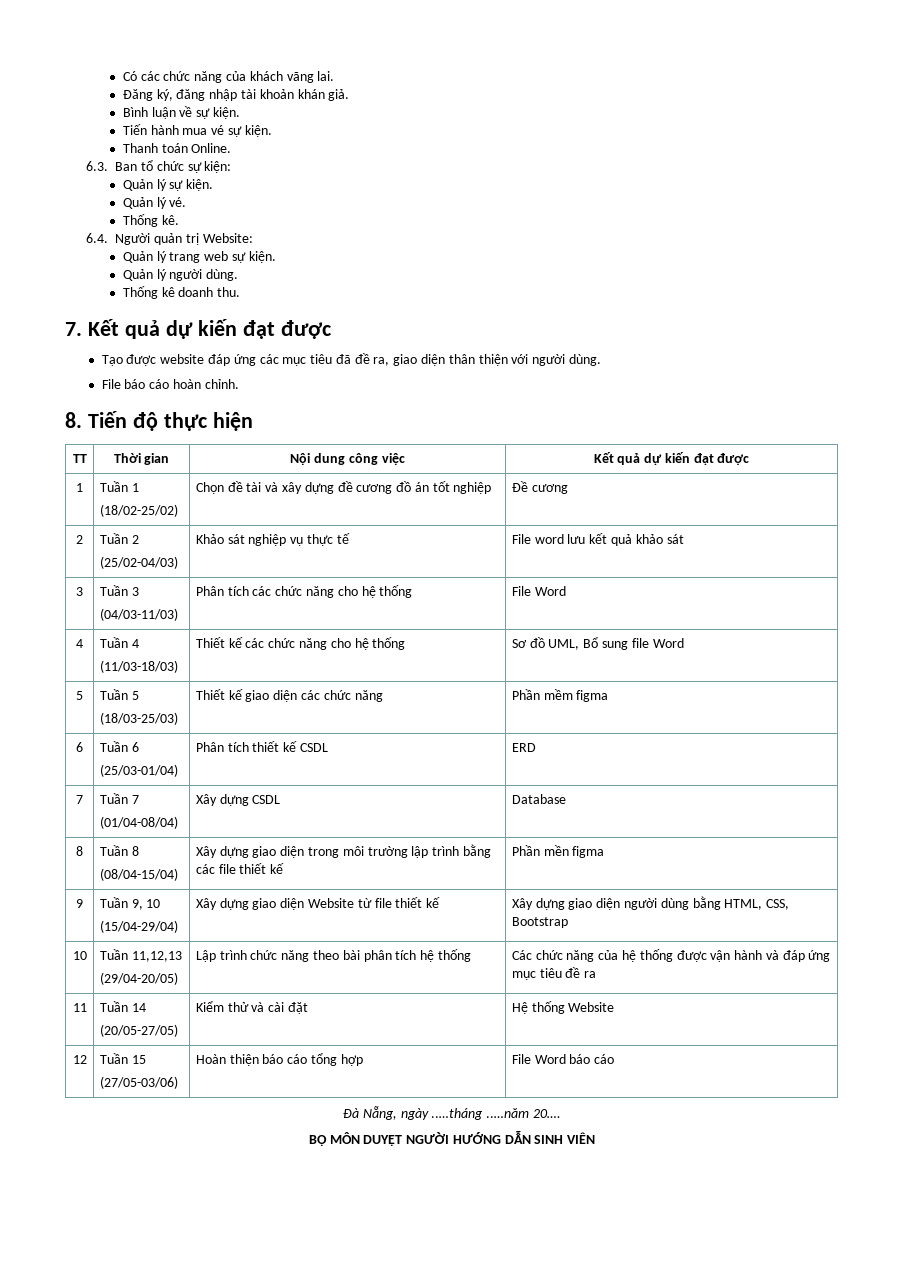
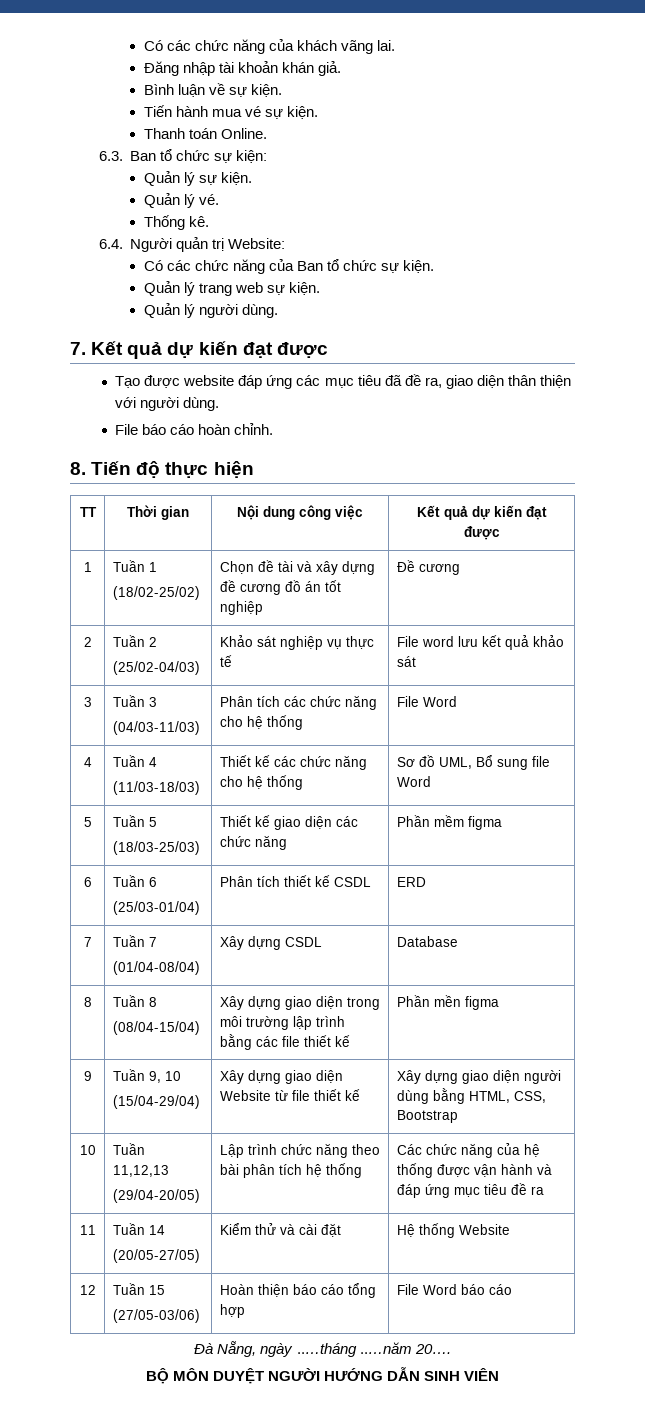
[156,89,206,101] ký, đăng -> (179, 68) none
(253, 238) none -> [143,259,435,274] // Có các chức năng của Ban tổ chức sự kiện.
[122,286,241,299] // Thống kê doanh thu. -> (279, 311) none

